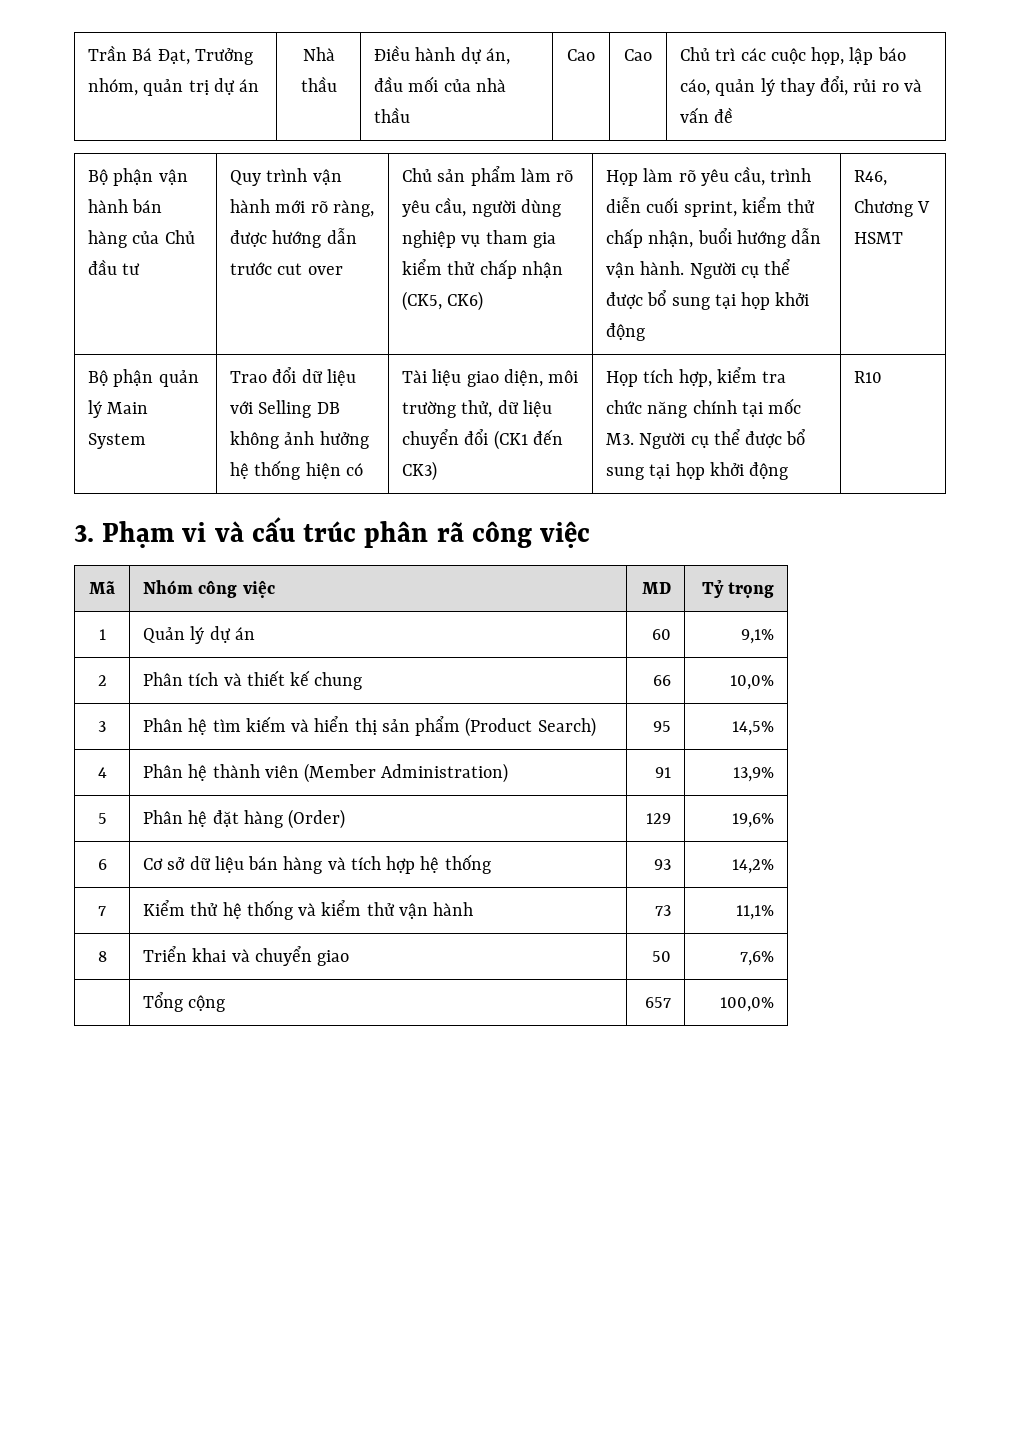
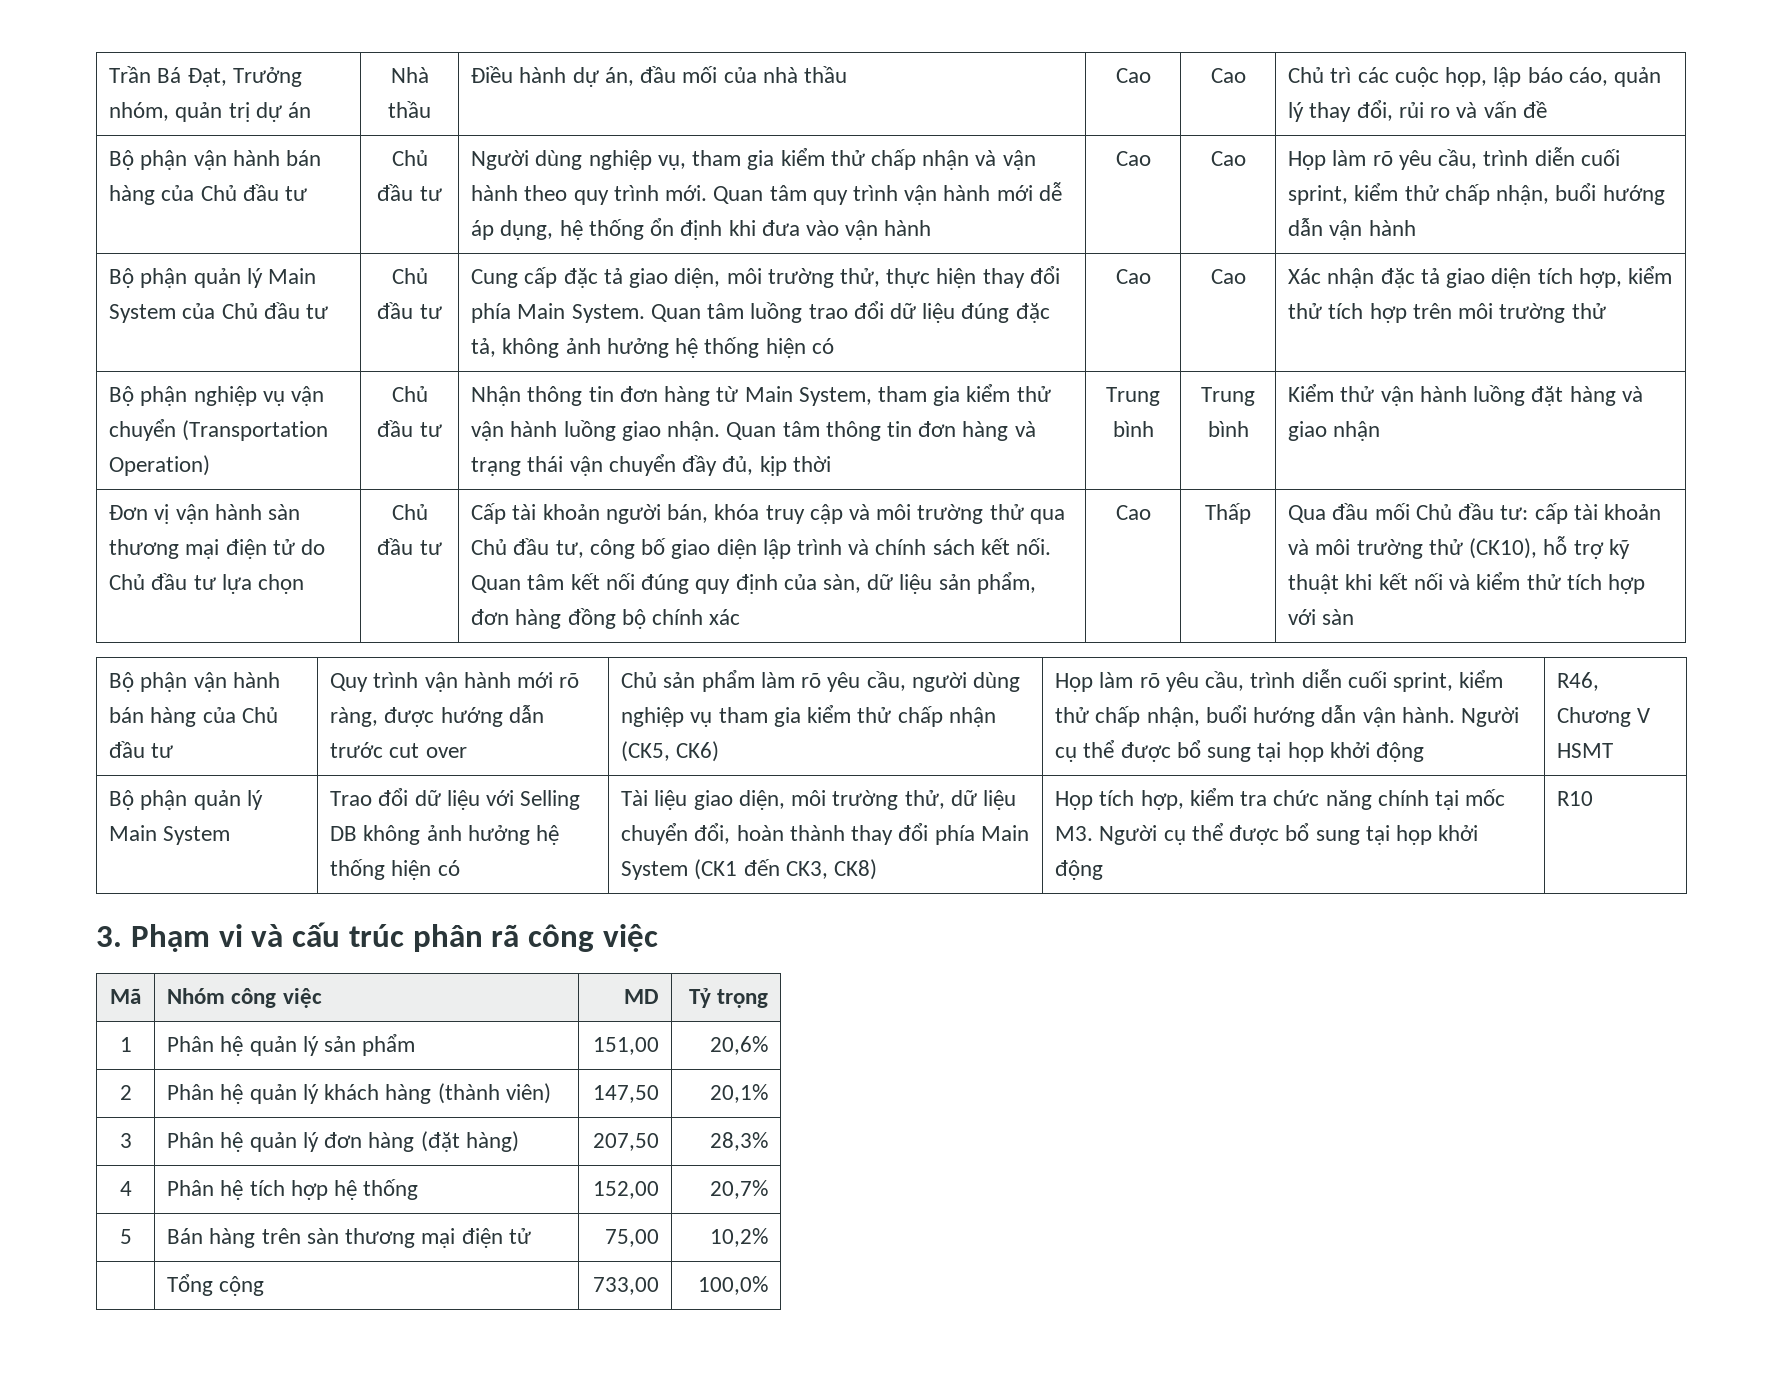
(734, 115) none -> [109,150,322,170] [109,184,308,205] [391,150,428,166] [377,184,442,201] [471,148,1036,170] [471,182,1062,205] [471,218,932,240] [1115,151,1151,166] [1210,151,1246,166] [1288,147,1620,170] [1288,183,1665,205] [1288,218,1416,240] [109,268,317,288] [109,302,329,323] [391,268,428,284] [377,302,442,319] [471,266,1060,288] [471,301,1050,323] [471,337,834,358] [1115,269,1151,284] [1210,269,1246,284] [1288,266,1672,288] [1288,303,1606,323] [109,386,325,406] [109,419,329,441] [109,455,211,476] [391,386,428,402] [377,420,442,437] [471,384,1051,406] [471,420,1036,441] [471,454,831,476] [1106,387,1160,406] [1112,421,1154,437] [1201,387,1255,406] [1207,421,1249,437] [1288,384,1643,406] [1288,421,1381,441] [109,504,301,524] [109,539,326,559] [109,573,305,594] [391,504,428,520] [377,538,442,555] [471,503,1065,524] [471,538,1051,559] [471,572,1036,594] [471,608,741,629] [1115,505,1151,520] [1205,503,1251,524] [1288,503,1661,524] [1288,536,1630,559] [1288,572,1645,594] [1288,609,1355,625] // Bộ phận vận hành bán hàng của Chủ đầu tư | Chủ đầu tư | Người dùng nghiệp vụ, tham gia kiểm thử chấp nhận và vận hành theo quy trình mới. Quan tâm quy trình vận hành mới dễ áp dụng, hệ thống ổn định khi đưa vào vận hành | Cao | Cao | Họp làm rõ yêu cầu, trình diễn cuối sprint, kiểm thử chấp nhận, buổi hướng dẫn vận hành // Bộ phận quản lý Main System của Chủ đầu tư | Chủ đầu tư | Cung cấp đặc tả giao diện, môi trường thử, thực hiện thay đổi phía Main System. Quan tâm luồng trao đổi dữ liệu đúng đặc tả, không ảnh hưởng hệ thống hiện có | Cao | Cao | Xác nhận đặc tả giao diện tích hợp, kiểm thử tích hợp trên môi trường thử // Bộ phận nghiệp vụ vận chuyển (Transportation Operation) | Chủ đầu tư | Nhận thông tin đơn hàng từ Main System, tham gia kiểm thử vận hành luồng giao nhận. Quan tâm thông tin đơn hàng và trạng thái vận chuyển đầy đủ, kịp thời | Trung bình | Trung bình | Kiểm thử vận hành luồng đặt hàng và giao nhận // Đơn vị vận hành sàn thương mại điện tử do Chủ đầu tư lựa chọn | Chủ đầu tư | Cấp tài khoản người bán, khóa truy cập và môi trường thử qua Chủ đầu tư, công bố giao diện lập trình và chính sách kết nối. Quan tâm kết nối đúng quy định của sàn, dữ liệu sản phẩm, đơn hàng đồng bộ chính xác | Cao | Thấp | Qua đầu mối Chủ đầu tư: cấp tài khoản và môi trường thử (CK10), hỗ trợ kỹ thuật khi kết nối và kiểm thử tích hợp với sàn
[464,429,563,450] [402,461,438,481] đổi (CK1 đến CK3) -> [694,823,1029,845] [621,859,878,880] đổi, hoàn thành thay đổi phía Main System (CK1 đến CK3, CK8)
[143,626,255,644] [651,629,671,640] [740,629,774,644] [97,675,107,686] [143,670,363,690] [652,675,671,686] [729,675,774,690] [98,721,106,732] [143,716,596,737] [652,721,671,732] [731,721,774,736] [97,767,107,778] [143,763,509,783] [654,767,671,778] [732,767,774,782] [97,813,107,824] [143,809,346,829] [645,813,671,824] [731,813,774,828] [97,859,107,870] [143,854,491,874] [653,859,671,870] [731,859,774,874] [98,906,106,916] [143,900,474,920] [654,905,671,916] [735,905,774,920] [97,951,107,962] [143,946,350,966] [651,951,671,962] [739,951,774,966] Quản lý dự án | 60 | 9,1% // 2 | Phân tích và thiết kế chung | 66 | 10,0% // 3 | Phân hệ tìm kiếm và hiển thị sản phẩm (Product Search) | 95 | 14,5% // 4 | Phân hệ thành viên (Member Administration) | 91 | 13,9% // 5 | Phân hệ đặt hàng (Order) | 129 | 19,6% // 6 | Cơ sở dữ liệu bán hàng và tích hợp hệ thống | 93 | 14,2% // 7 | Kiểm thử hệ thống và kiểm thử vận hành | 73 | 11,1% // 8 | Triển khai và chuyển giao | 50 | 7,6% -> [167,1034,416,1056] [592,1037,659,1055] [709,1036,768,1055] [119,1085,132,1100] [167,1083,551,1104] [592,1085,659,1103] [709,1084,768,1103] [119,1133,132,1148] [167,1131,519,1152] [592,1133,659,1151] [709,1132,768,1151] [119,1181,132,1196] [167,1179,419,1200] [592,1181,659,1199] [709,1180,768,1199] [119,1229,132,1244] [167,1228,531,1248] [604,1229,659,1247] [709,1228,768,1247] Phân hệ quản lý sản phẩm | 151,00 | 20,6% // 2 | Phân hệ quản lý khách hàng (thành viên) | 147,50 | 20,1% // 3 | Phân hệ quản lý đơn hàng (đặt hàng) | 207,50 | 28,3% // 4 | Phân hệ tích hợp hệ thống | 152,00 | 20,7% // 5 | Bán hàng trên sàn thương mại điện tử | 75,00 | 10,2%
[644,997,671,1008] 657 -> [592,1277,659,1295] 733,00

